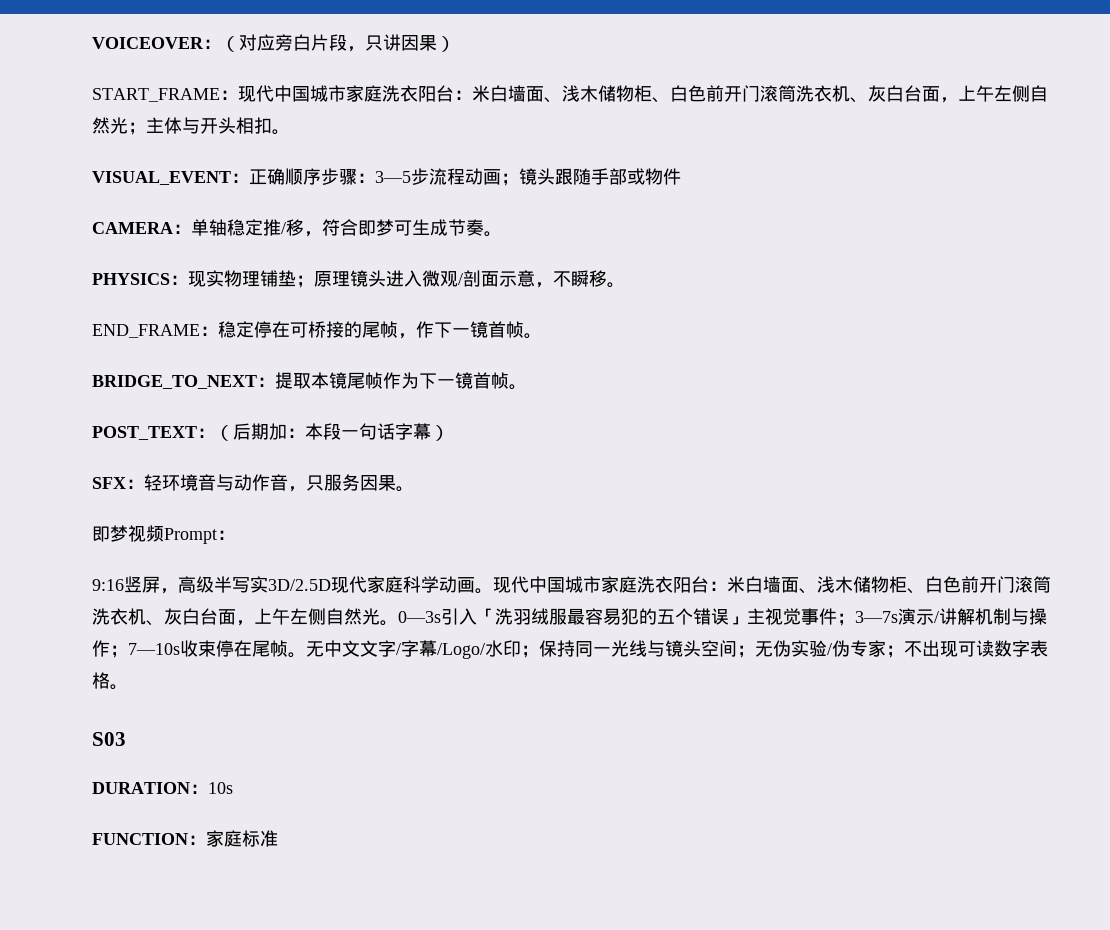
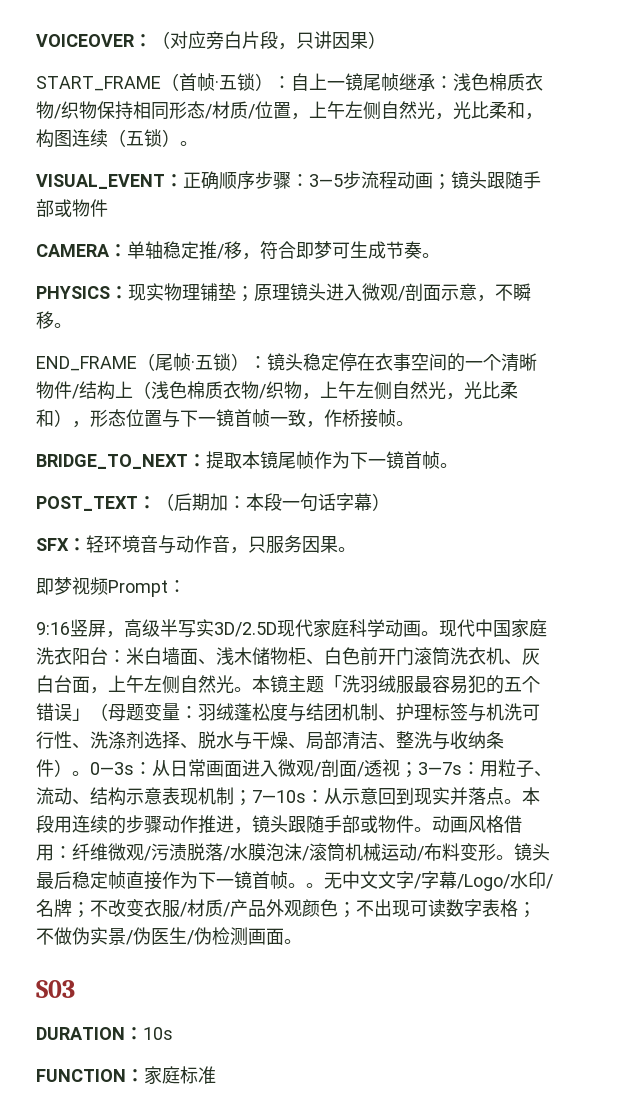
[220,85,1048,103] [92,117,272,135] ：现代中国城市家庭洗衣阳台：米白墙面、浅木储物柜、白色前开门滚筒洗衣机、灰白台面，上午左侧自然光；主体与开头相扣 -> [161,73,543,91] [36,101,543,120] [36,129,180,148] （首帧·五锁）：自上一镜尾帧继承：浅色棉质衣物/织物保持相同形态/材质/位置，上午左侧自然光，光比柔和，构图连续（五锁）
[200,321,506,339] ：稳定停在可桥接的尾帧，作下一镜首 -> [137,353,537,372] [36,381,518,400] [36,409,378,428] （尾帧·五锁）：镜头稳定停在衣事空间的一个清晰物件/结构上（浅色棉质衣物/织物，上午左侧自然光，光比柔和），形态位置与下一镜首帧一致，作桥接
[565,576,601,593] 城市 -> (511, 628) none
[398,608,477,625] 0—3s引入 -> [252,675,324,693] 本镜主题
[747,608,1047,626] [92,640,288,658] 主视觉事件；3—7s演示/讲解机制与操作；7—10s收束停在尾帧 -> [90,703,540,722] [36,731,504,750] [36,759,552,778] [36,787,540,806] [36,815,522,834] [36,843,550,862] [36,871,306,890] （母题变量：羽绒蓬松度与结团机制、护理标签与机洗可行性、洗涤剂选择、脱水与干燥、局部清洁、整洗与收纳条件）。0—3s：从日常画面进入微观/剖面/透视；3—7s：用粒子、流动、结构示意表现机制；7—10s：从示意回到现实并落点。本段用连续的步骤动作推进，镜头跟随手部或物件。动画风格借用：纤维微观/污渍脱落/水膜泡沫/滚筒机械运动/布料变形。镜头最后稳定帧直接作为下一镜首帧。
[521,640,886,658] ；保持同一光线与镜头空间；无伪实验/伪专家 -> [546,874,553,889] [36,899,338,918] /名牌；不改变衣服/材质/产品外观颜色
(110, 680) none -> [518,902,536,918] [36,927,284,946] ；不做伪实景/伪医生/伪检测画面

